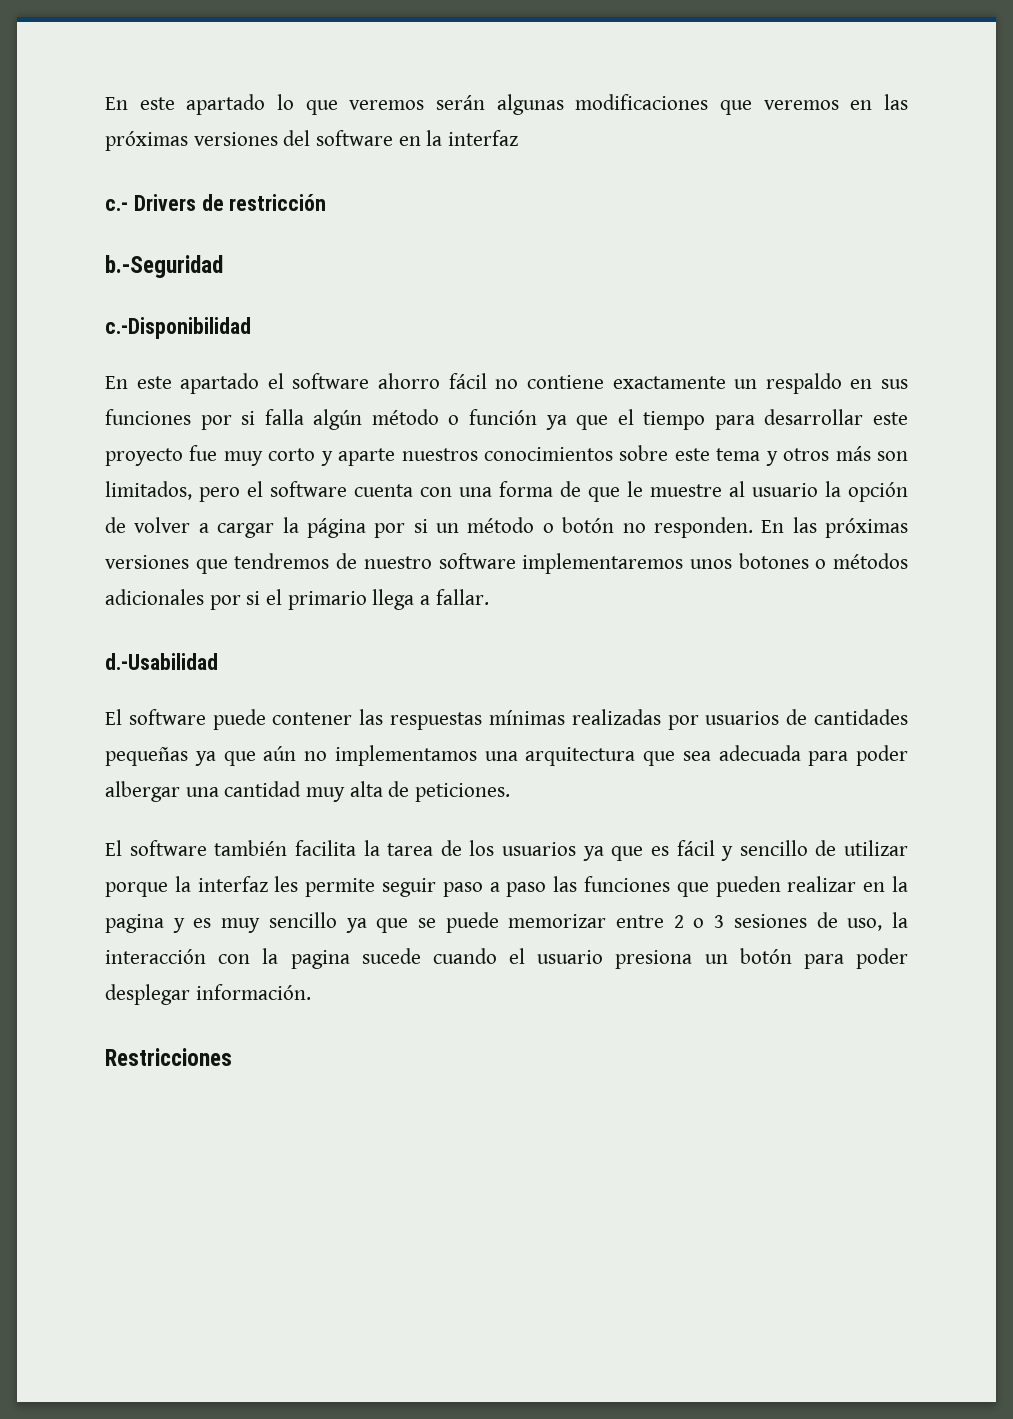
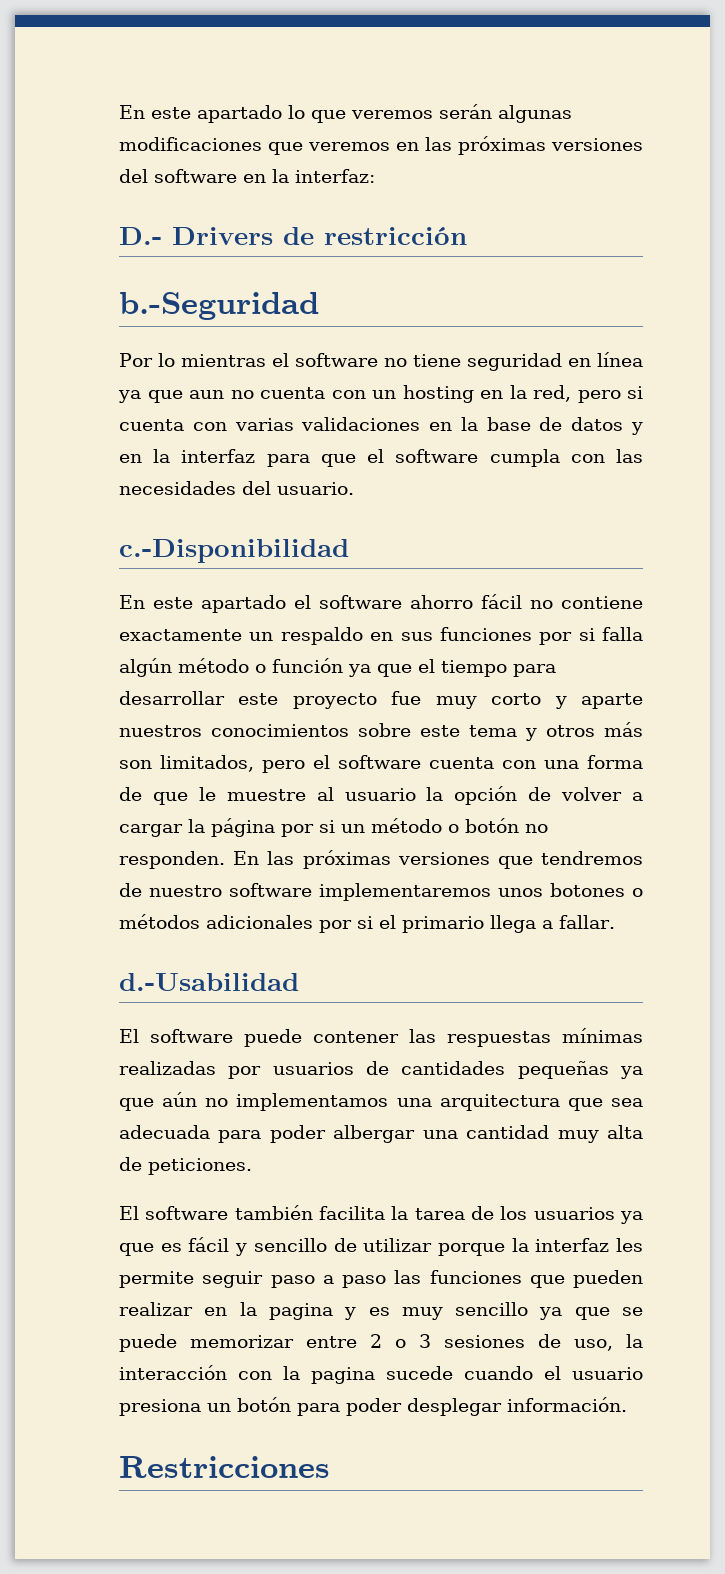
[448,130,519,146] [105,199,128,211] interfaz // c.- -> [295,169,375,183] [119,227,162,245] interfaz: // D.-
(223, 266) none -> [119,352,643,371] [118,385,643,403] [119,417,643,435] [119,449,643,467] [119,481,354,495] // Por lo mientras el software no tiene seguridad en línea ya que aun no cuenta con un hosting en la red, pero si cuenta con varias validaciones en la base de datos y en la interfaz para que el software cumpla con las necesidades del usuario.

